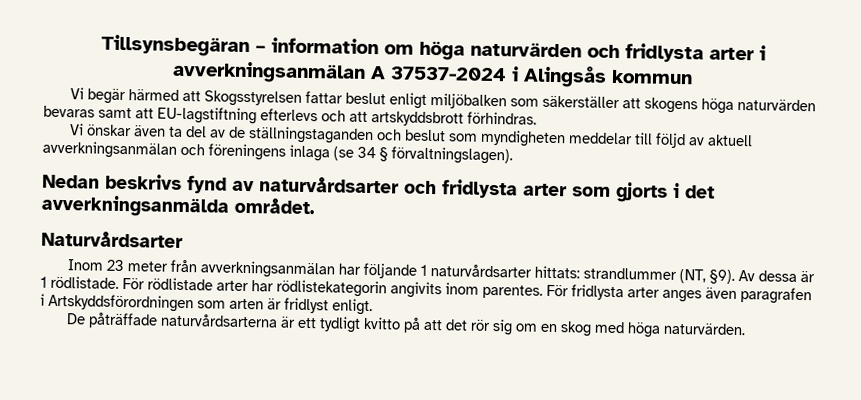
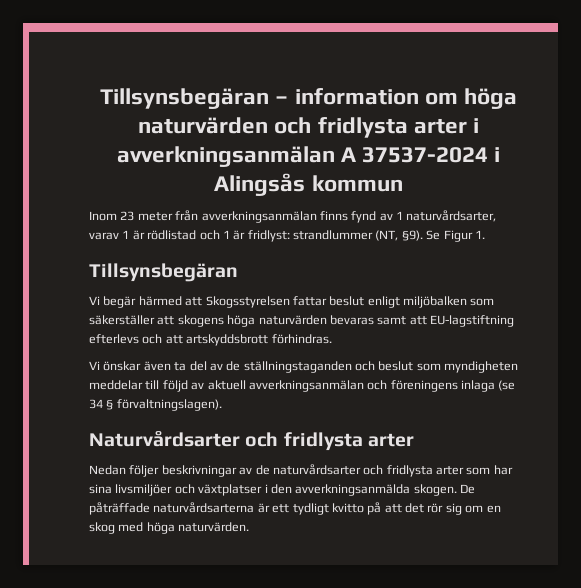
(693, 77) none -> [89,210,497,223] [89,230,485,242] [89,263,238,282] // Inom 23 meter från avverkningsanmälan finns fynd av 1 naturvårdsarter, varav 1 är rödlistad och 1 är fridlyst: strandlummer (NT, §9). Se Figur 1. // Tillsynsbegäran
[42,173,254,194] Nedan beskrivs fynd av -> [89,431,414,451] [89,465,270,477] Naturvårdsarter och fridlysta arter // Nedan följer beskrivningar av de
[615,182,715,203] [41,194,315,218] [41,230,183,248] [66,259,815,284] [40,275,812,305] [40,293,373,316] gjorts i det avverkningsanmälda området. // Naturvårdsarter // Inom 23 meter från avverkningsanmälan har följande 1 naturvårdsarter hittats: strandlummer (NT, §9). Av dessa är 1 rödlistade. För rödlistade arter har rödlistekategorin angivits inom parentes. För fridlysta arter anges även paragrafen i Artskyddsförordningen som arten är fridlyst enligt. // -> [493,465,513,475] [89,484,457,496] har sina livsmiljöer och växtplatser i den avverkningsanmälda skogen.

